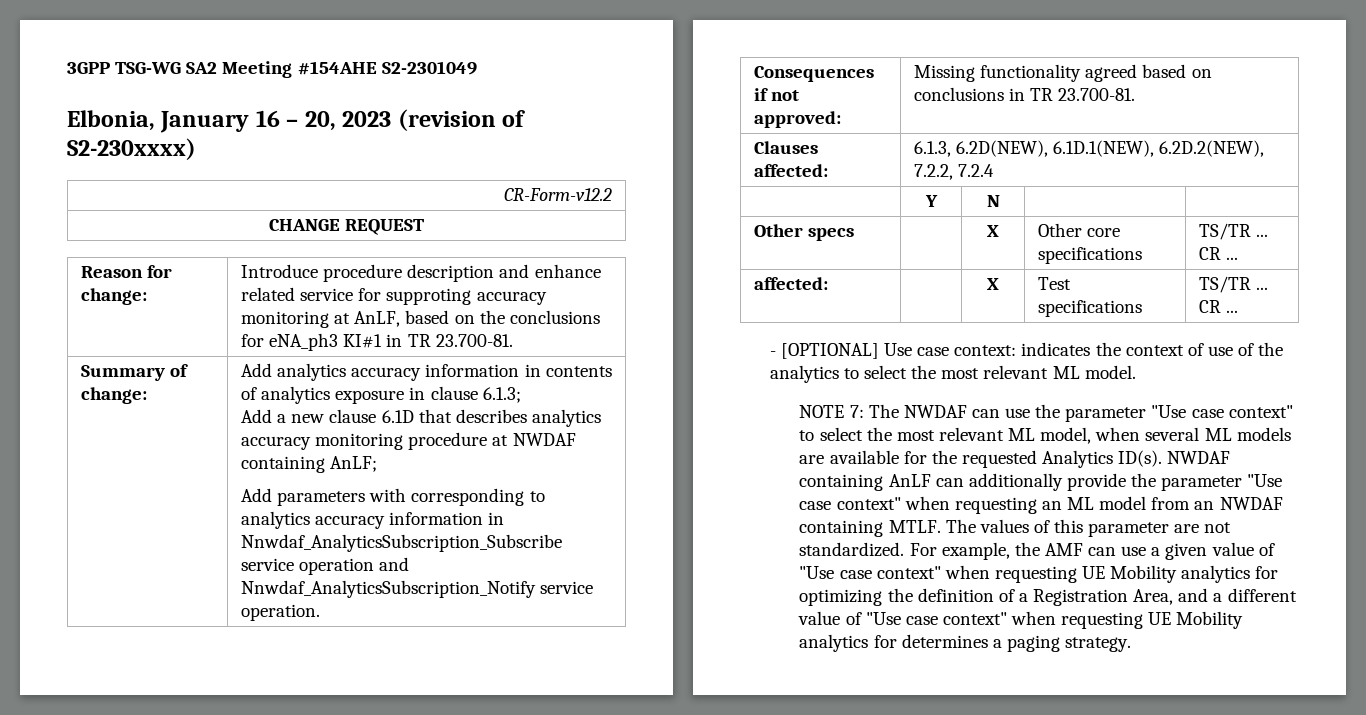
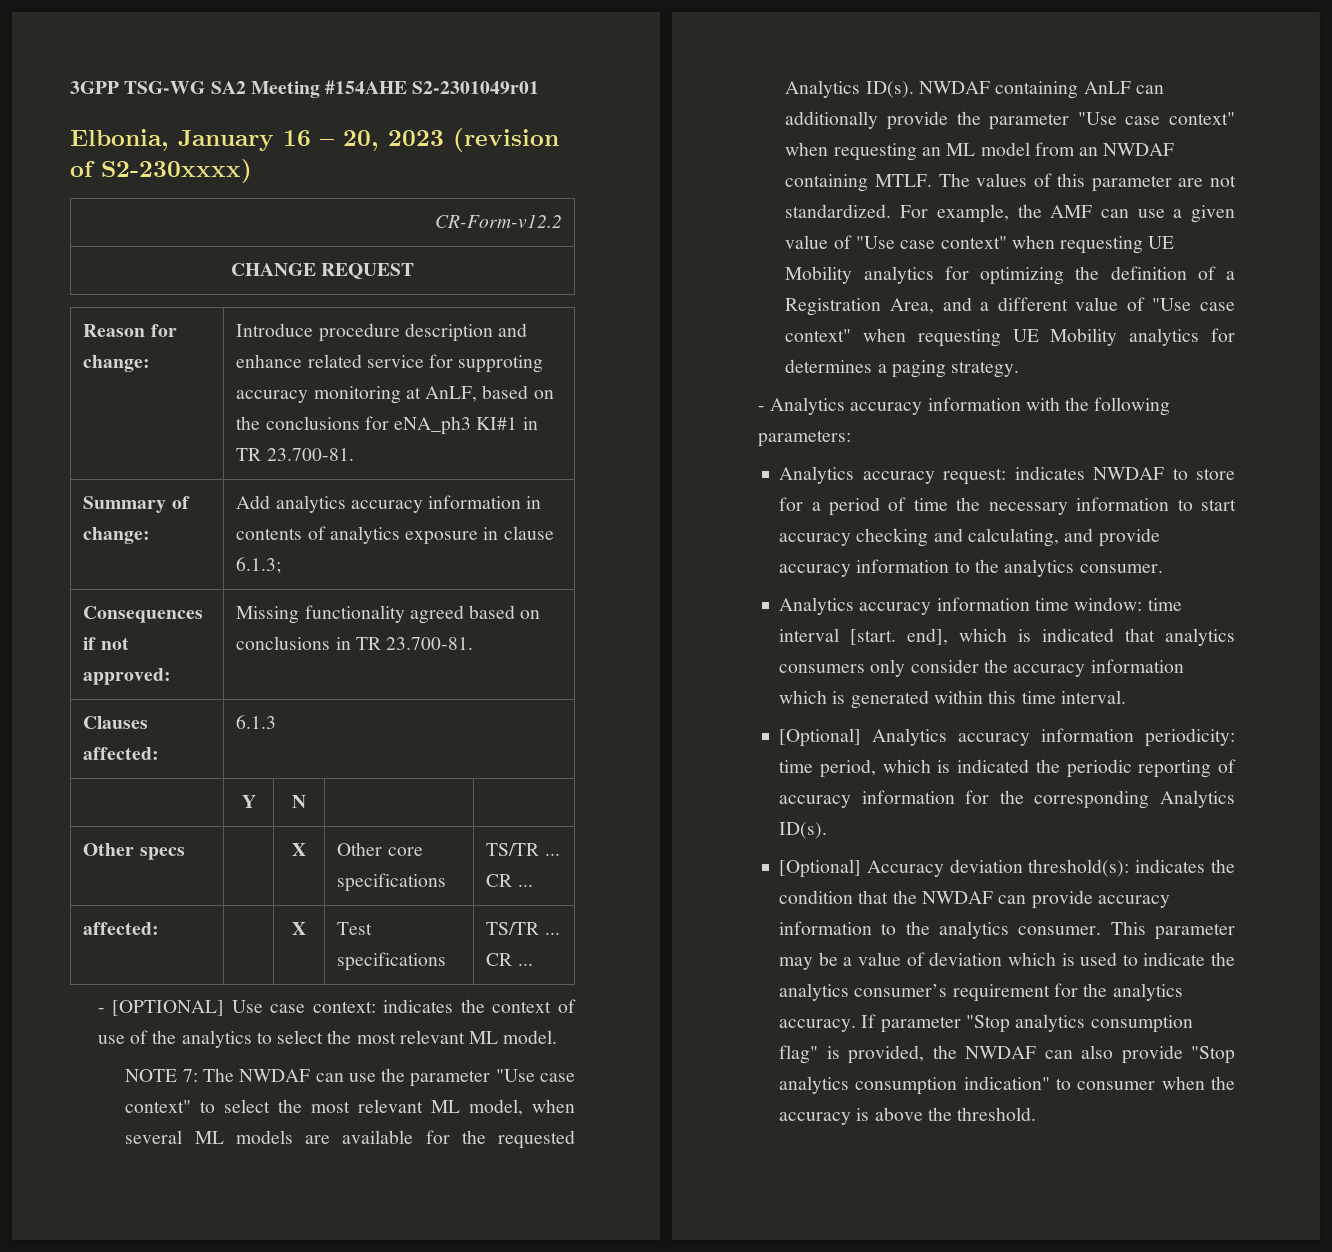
[381,61,477,75] S2-2301049 -> [412,81,540,94] S2-2301049r01
[241,409,601,427] [241,432,576,450] [241,456,378,473] [241,488,545,506] [241,511,505,529] [241,534,563,552] [241,557,410,575] [241,580,594,598] [241,604,321,621] // Add a new clause 6.1D that describes analytics accuracy monitoring procedure at NWDAF containing AnLF; // Add parameters with corresponding to analytics accuracy information in Nnwdaf_AnalyticsSubscription_Subscribe service operation and Nnwdaf_AnalyticsSubscription_Notify service operation. -> (282, 565) none
[914,140,1265,157] [914,164,995,180] 6.1.3, 6.2D(NEW), 6.1D.1(NEW), 6.2D.2(NEW), 7.2.2, 7.2.4 -> [236,715,277,729] 6.1.3
(1132, 644) none -> [757,397,1171,416] [757,430,851,447] [779,466,1235,485] [779,497,1236,516] [779,528,1160,547] [779,559,1163,577] [779,597,1182,615] [779,628,1235,646] [779,659,1184,677] [779,690,1126,709] [779,728,1235,747] [779,759,1236,778] [779,790,1235,809] [779,822,828,839] [779,859,1235,878] [779,890,1170,909] [779,921,1235,940] [779,952,1235,970] [779,983,1183,1002] [779,1014,1193,1033] [779,1045,1235,1064] [779,1076,1235,1095] [779,1107,1037,1125] // - Analytics accuracy information with the following parameters: // Analytics accuracy request: indicates NWDAF to store for a period of time the necessary information to start accuracy checking and calculating, and provide accuracy information to the analytics consumer. // Analytics accuracy information time window: time interval [start. end], which is indicated that analytics consumers only consider the accuracy information which is generated within this time interval. // [Optional] Analytics accuracy information periodicity: time period, which is indicated the periodic reporting of accuracy information for the corresponding Analytics ID(s). // [Optional] Accuracy deviation threshold(s): indicates the condition that the NWDAF can provide accuracy information to the analytics consumer. This parameter may be a value of deviation which is used to indicate the analytics consumer’s requirement for the analytics accuracy. If parameter "Stop analytics consumption flag" is provided, the NWDAF can also provide "Stop analytics consumption indication" to consumer when the accuracy is above the threshold.

